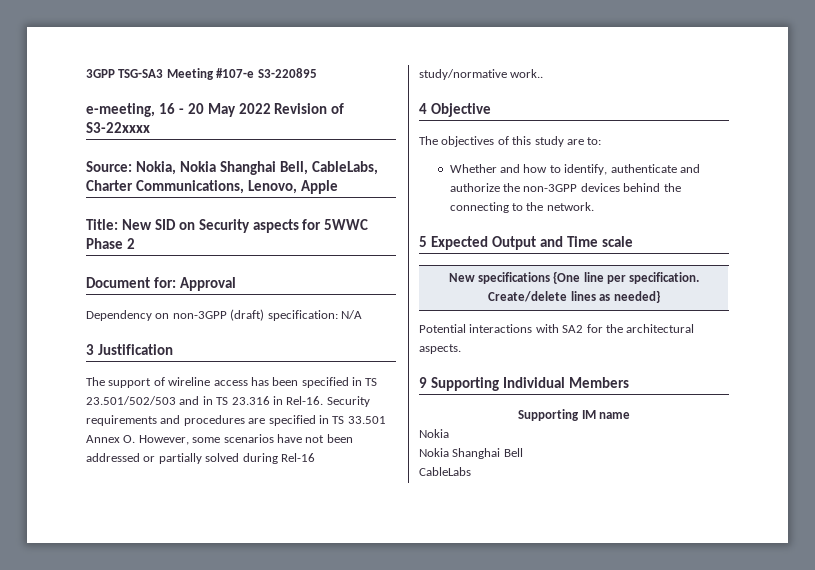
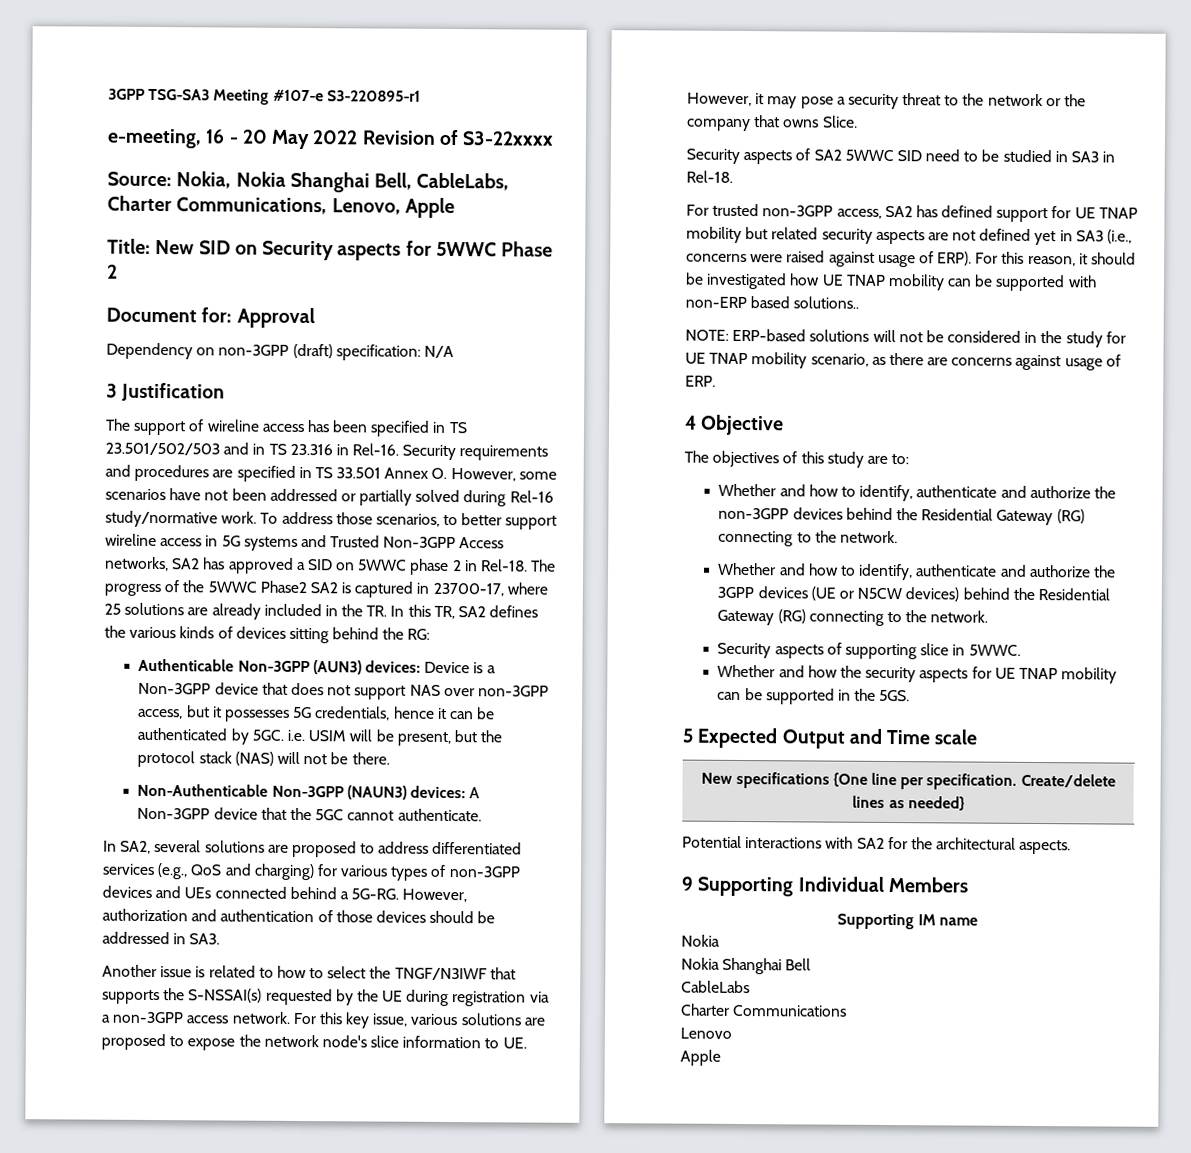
[257,68,317,78] S3-220895 -> [326,90,421,102] S3-220895-r1
[510,69,544,78] work.. -> [221,511,558,530] [105,533,505,551] [105,556,557,576] [104,580,548,598] [104,602,539,620] [104,625,431,644] [138,658,496,675] [138,682,549,700] [138,705,496,722] [137,727,503,747] [137,750,390,768] [137,783,481,800] [137,807,482,822] [103,840,523,858] [102,863,521,881] [102,885,468,903] [102,908,496,924] [102,931,221,945] [102,964,516,981] [102,988,550,1007] [101,1011,545,1029] [101,1033,527,1051] [687,92,1087,110] [687,115,858,132] [686,148,1116,165] [686,170,733,183] [686,203,1138,223] [686,226,1133,246] [686,250,1137,268] [685,272,1097,292] [685,296,860,309] [685,328,1126,348] [685,352,1121,371] [685,375,716,387] work. To address those scenarios, to better support wireline access in 5G systems and Trusted Non-3GPP Access networks, SA2 has approved a SID on 5WWC phase 2 in Rel-18. The progress of the 5WWC Phase2 SA2 is captured in 23700-17, where 25 solutions are already included in the TR. In this TR, SA2 defines the various kinds of devices sitting behind the RG: // Authenticable Non-3GPP (AUN3) devices: Device is a Non-3GPP device that does not support NAS over non-3GPP access, but it possesses 5G credentials, hence it can be authenticated by 5GC. i.e. USIM will be present, but the protocol stack (NAS) will not be there. // Non-Authenticable Non-3GPP (NAUN3) devices: A Non-3GPP device that the 5GC cannot authenticate. // In SA2, several solutions are proposed to address differentiated services (e.g., QoS and charging) for various types of non-3GPP devices and UEs connected behind a 5G-RG. However, authorization and authentication of those devices should be addressed in SA3. // Another issue is related to how to select the TNGF/N3IWF that supports the S-NSSAI(s) requested by the UE during registration via a non-3GPP access network. For this key issue, various solutions are proposed to expose the network node's slice information to UE. However, it may pose a security threat to the network or the company that owns Slice. // Security aspects of SA2 5WWC SID need to be studied in SA3 in Rel-18. // For trusted non-3GPP access, SA2 has defined support for UE TNAP mobility but related security aspects are not defined yet in SA3 (i.e., concerns were raised against usage of ERP). For this reason, it should be investigated how UE TNAP mobility can be supported with non-ERP based solutions.. // NOTE: ERP-based solutions will not be considered in the study for UE TNAP mobility scenario, as there are concerns against usage of ERP.
[449,202,594,213] connecting to the network. -> [921,508,1085,526] [718,530,898,547] [718,562,1116,581] [717,586,1110,602] [717,609,989,626] [717,642,1021,660] [717,664,1118,684] [717,688,911,705] Residential Gateway (RG) connecting to the network. // Whether and how to identify, authenticate and authorize the 3GPP devices (UE or N5CW devices) behind the Residential Gateway (RG) connecting to the network. // Security aspects of supporting slice in 5WWC. // Whether and how the security aspects for UE TNAP mobility can be supported in the 5GS.
(471, 471) none -> [681,1003,848,1017] [680,1027,732,1039] [680,1049,721,1066] // Charter Communications // Lenovo // Apple

